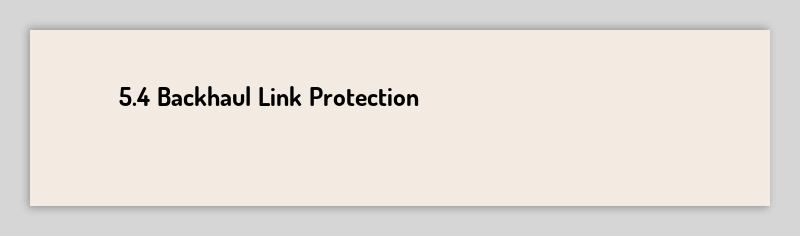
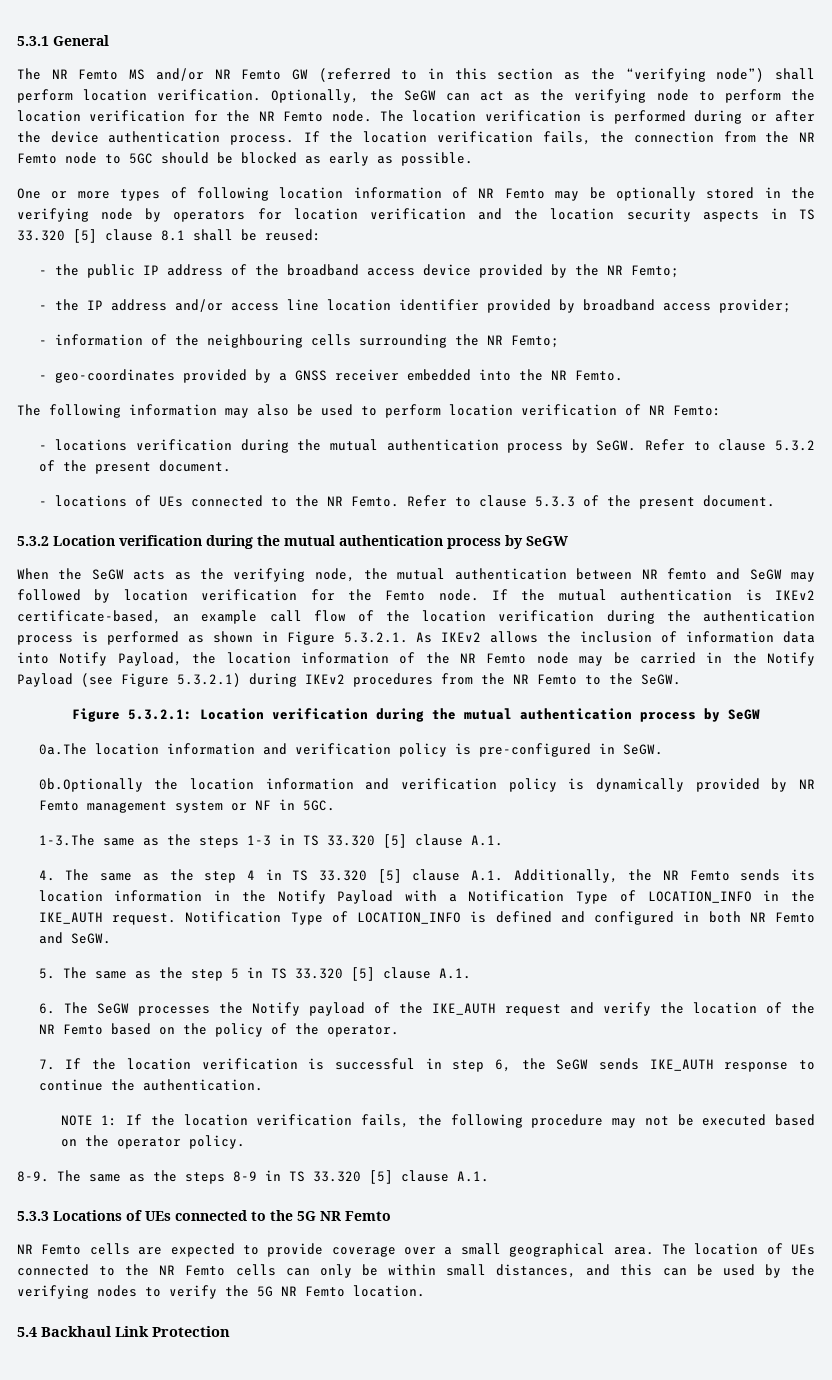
(119, 96) none -> [17,35,109,46] [17,68,816,82] [17,89,815,103] [17,110,816,124] [17,131,816,145] [17,152,473,166] [17,187,815,201] [17,208,816,222] [17,229,321,243] [38,264,679,278] [38,299,791,313] [38,334,559,348] [38,369,623,383] [17,404,721,418] [38,439,815,453] [38,460,231,474] [38,495,775,509] [17,535,568,549] [17,568,815,582] [17,589,815,603] [17,610,815,624] [17,631,815,645] [17,652,815,666] [17,673,681,687] [72,708,760,722] [38,743,663,757] [38,778,815,792] [38,799,335,813] [38,834,503,848] [38,869,815,883] [38,890,816,904] [38,911,816,925] [38,932,111,944] [38,967,471,981] [38,1002,815,1016] [38,1023,399,1037] [38,1058,815,1072] [38,1079,263,1091] [60,1114,815,1128] [60,1135,245,1149] [17,1170,489,1184] [17,1210,391,1221] [17,1243,815,1257] [17,1264,815,1278] [17,1285,425,1299] 5.3.1 General // The NR Femto MS and/or NR Femto GW (referred to in this section as the “verifying node”) shall perform location verification. Optionally, the SeGW can act as the verifying node to perform the location verification for the NR Femto node. The location verification is performed during or after the device authentication process. If the location verification fails, the connection from the NR Femto node to 5GC should be blocked as early as possible. // One or more types of following location information of NR Femto may be optionally stored in the verifying node by operators for location verification and the location security aspects in TS 33.320 [5] clause 8.1 shall be reused: // - the public IP address of the broadband access device provided by the NR Femto; // - the IP address and/or access line location identifier provided by broadband access provider; // - information of the neighbouring cells surrounding the NR Femto; // - geo-coordinates provided by a GNSS receiver embedded into the NR Femto. // The following information may also be used to perform location verification of NR Femto: // - locations verification during the mutual authentication process by SeGW. Refer to clause 5.3.2 of the present document. // - locations of UEs connected to the NR Femto. Refer to clause 5.3.3 of the present document. // 5.3.2 Location verification during the mutual authentication process by SeGW // When the SeGW acts as the verifying node, the mutual authentication between NR femto and SeGW may followed by location verification for the Femto node. If the mutual authentication is IKEv2 certificate-based, an example call flow of the location verification during the authentication process is performed as shown in Figure 5.3.2.1. As IKEv2 allows the inclusion of information data into Notify Payload, the location information of the NR Femto node may be carried in the Notify Payload (see Figure 5.3.2.1) during IKEv2 procedures from the NR Femto to the SeGW. // Figure 5.3.2.1: Location verification during the mutual authentication process by SeGW // 0a.The location information and verification policy is pre-configured in SeGW. // 0b.Optionally the location information and verification policy is dynamically provided by NR Femto management system or NF in 5GC. // 1-3.The same as the steps 1-3 in TS 33.320 [5] clause A.1. // 4. The same as the step 4 in TS 33.320 [5] clause A.1. Additionally, the NR Femto sends its location information in the Notify Payload with a Notification Type of LOCATION_INFO in the IKE_AUTH request. Notification Type of LOCATION_INFO is defined and configured in both NR Femto and SeGW. // 5. The same as the step 5 in TS 33.320 [5] clause A.1. // 6. The SeGW processes the Notify payload of the IKE_AUTH request and verify the location of the NR Femto based on the policy of the operator. // 7. If the location verification is successful in step 6, the SeGW sends IKE_AUTH response to continue the authentication. // NOTE 1: If the location verification fails, the following procedure may not be executed based on the operator policy. // 8-9. The same as the steps 8-9 in TS 33.320 [5] clause A.1. // 5.3.3 Locations of UEs connected to the 5G NR Femto // NR Femto cells are expected to provide coverage over a small geographical area. The location of UEs connected to the NR Femto cells can only be within small distances, and this can be used by the verifying nodes to verify the 5G NR Femto location. //

